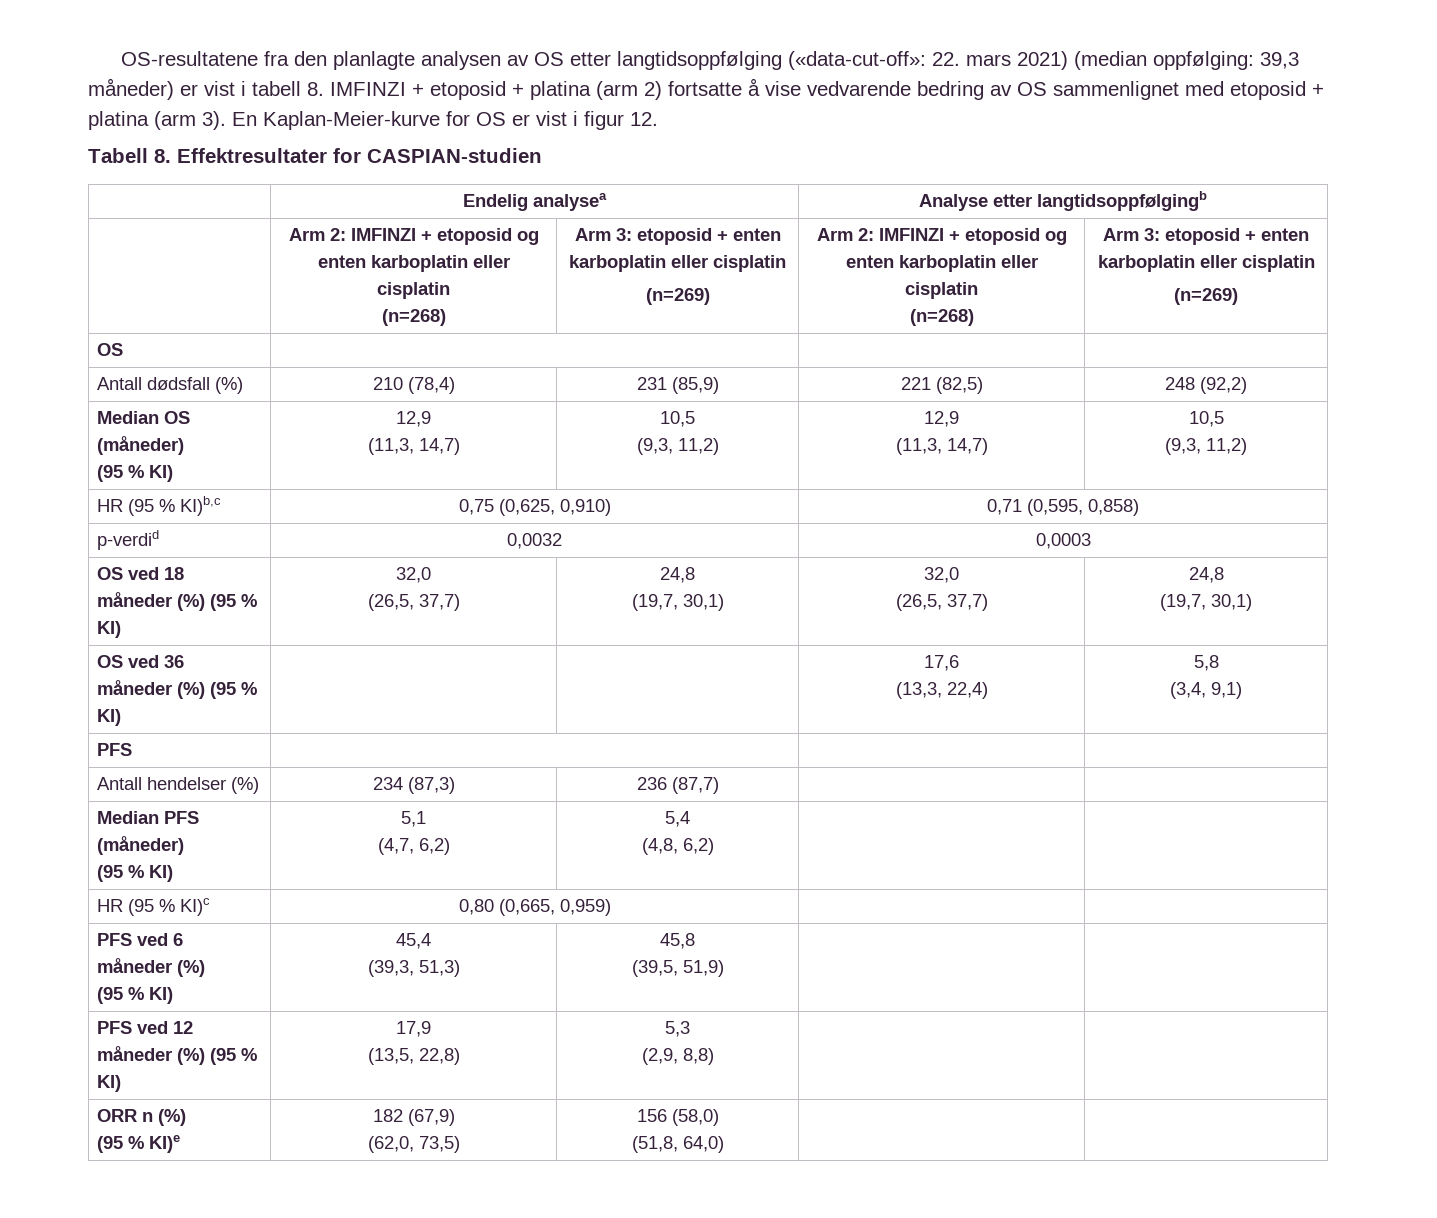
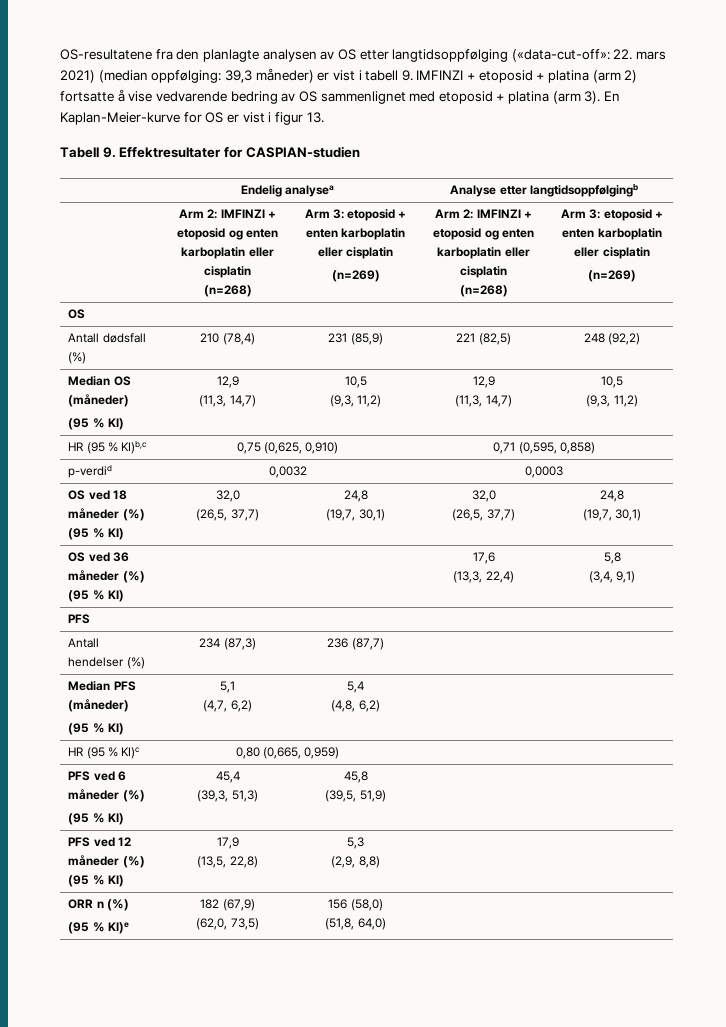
[307,82,324,96] 8. -> [401,70,413,81] 9.
[630,112,658,126] 12. -> [306,112,324,123] 13.
[154,149,171,163] 8. -> [102,147,116,158] 9.

